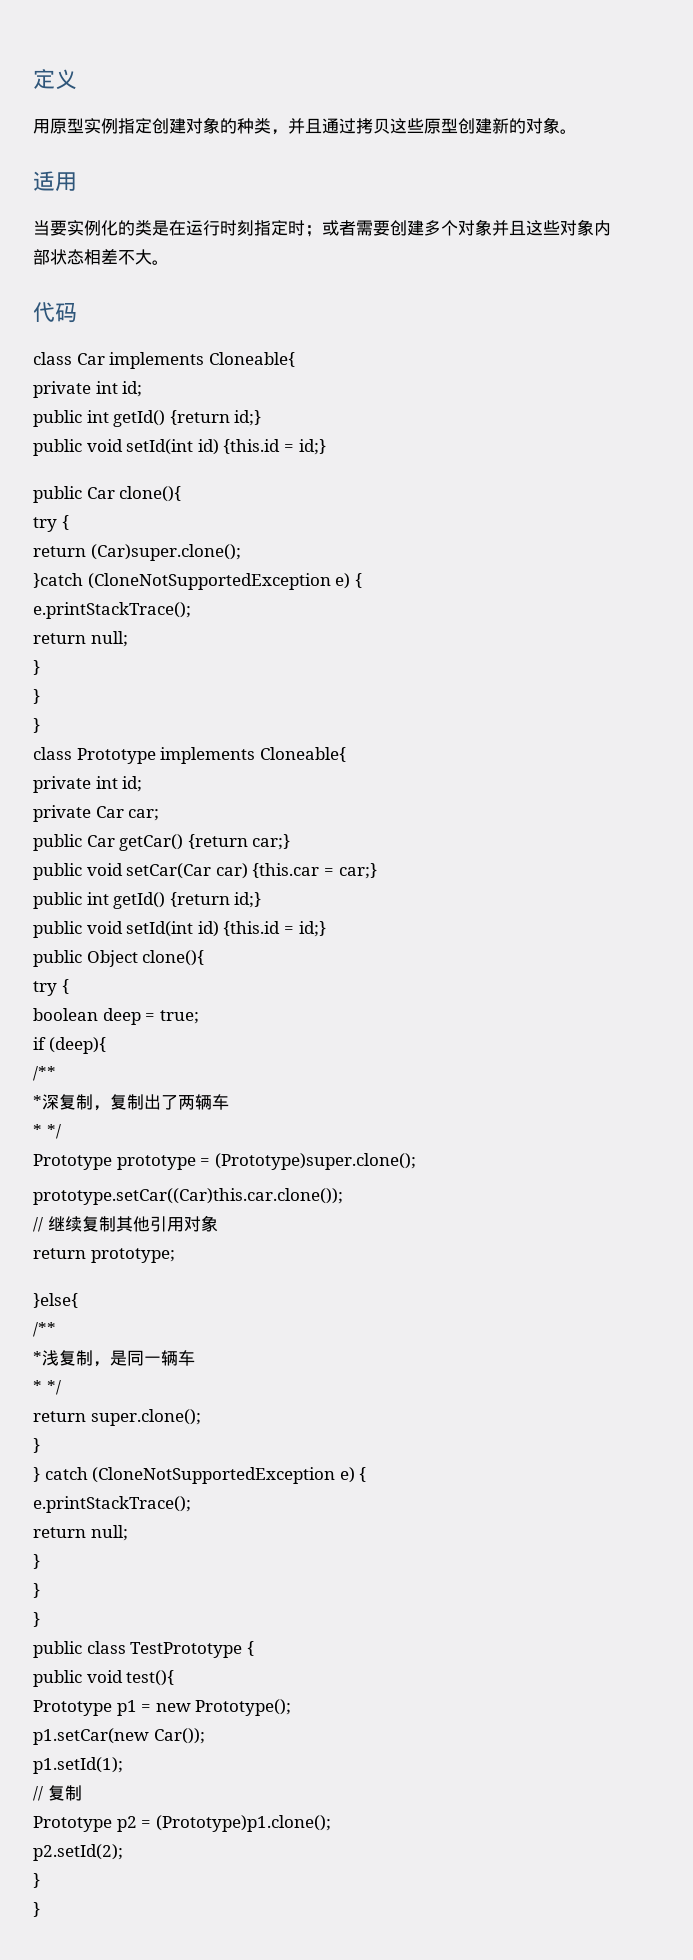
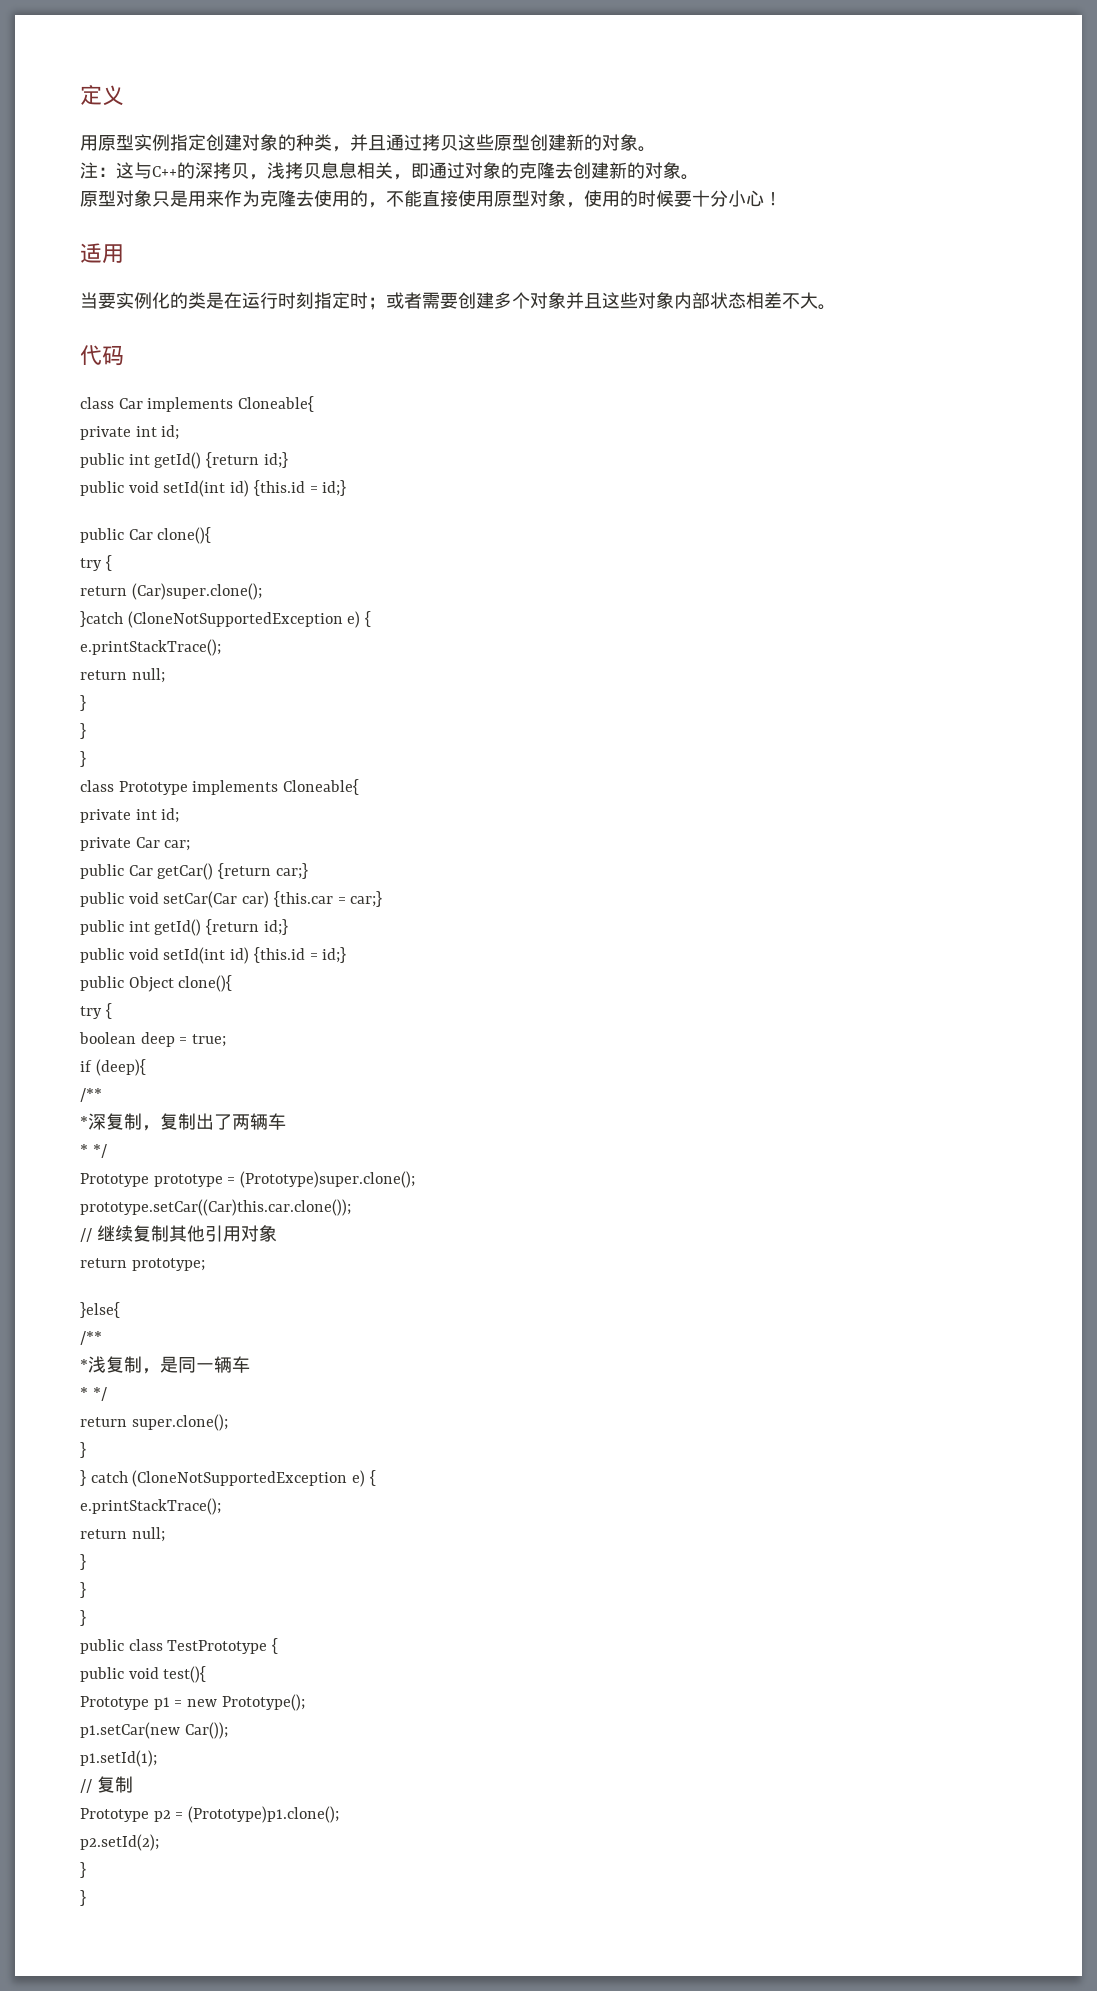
(577, 131) none -> [80,162,699,180] [80,190,782,208] // 注：这与C++的深拷贝，浅拷贝息息相关，即通过对象的克隆去创建新的对象。 // 原型对象只是用来作为克隆去使用的，不能直接使用原型对象，使用的时候要十分小心！

